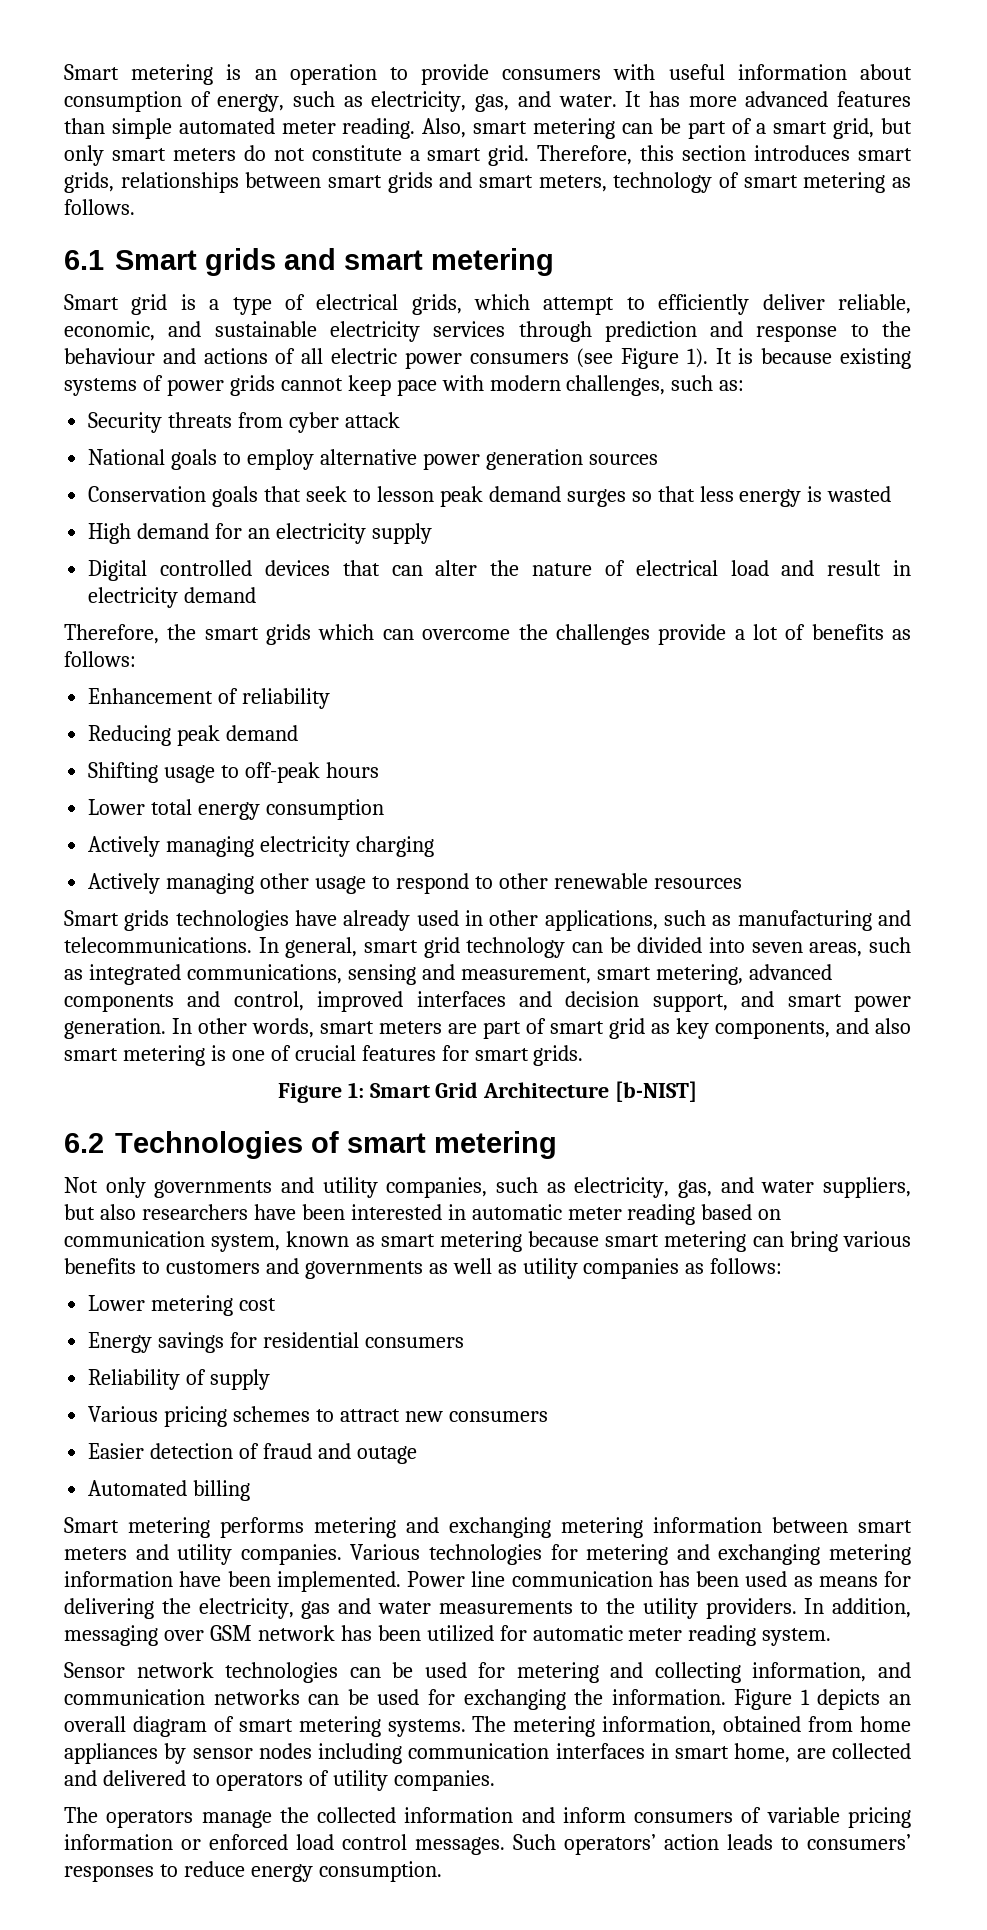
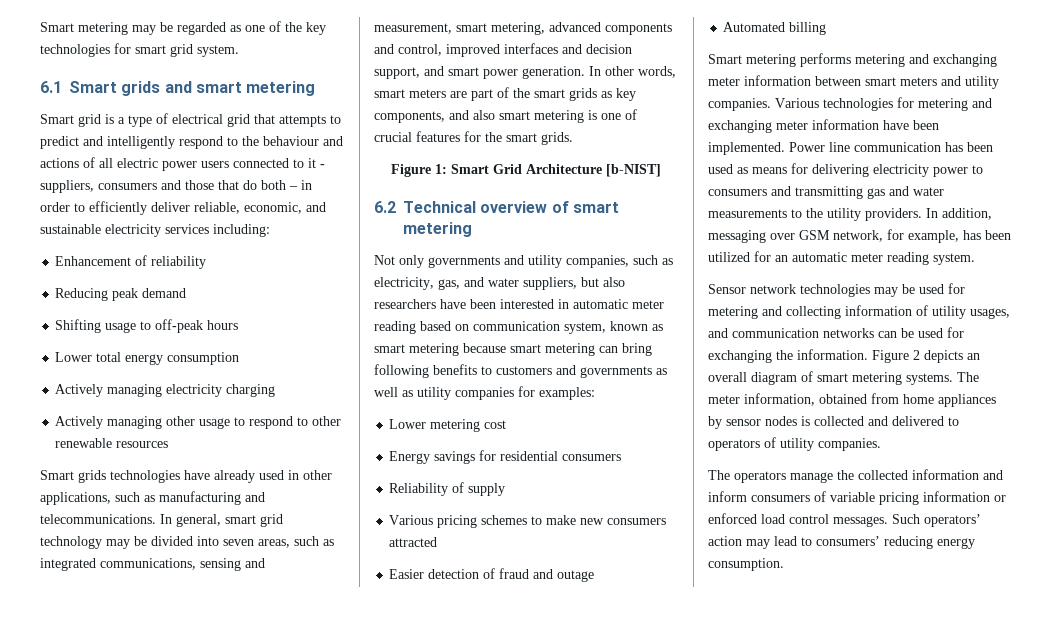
[64,64,912,85] [64,91,912,112] [64,118,913,139] [64,145,912,166] [64,172,911,193] [64,199,135,215] Smart metering is an operation to provide consumers with useful information about consumption of energy, such as electricity, gas, and water. It has more advanced features than simple automated meter reading. Also, smart metering can be part of a smart grid, but only smart meters do not constitute a smart grid. Therefore, this section introduces smart grids, relationships between smart grids and smart meters, technology of smart metering as follows. -> [40,21,326,35] [40,43,239,57] Smart metering may be regarded as one of the key technologies for smart grid system.
[411,294,615,315] grids, which attempt -> [227,114,341,127] [40,136,343,149] [40,157,325,171] [40,180,312,193] [40,202,70,212] grid that attempts to predict and intelligently respond to the behaviour and actions of all electric power users connected to it - suppliers, consumers and those that do both – in order
[518,321,911,342] [64,348,912,369] [64,375,745,396] [88,412,400,433] [88,449,658,470] [88,486,892,507] [88,523,432,544] [88,560,911,581] [88,587,257,608] [64,624,912,645] [64,651,136,667] through prediction and response to the behaviour and actions of all electric power consumers (see Figure 1). It is because existing systems of power grids cannot keep pace with modern challenges, such as: // Security threats from cyber attack // National goals to employ alternative power generation sources // Conservation goals that seek to lesson peak demand surges so that less energy is wasted // High demand for an electricity supply // Digital controlled devices that can alter the nature of electrical load and result in electricity demand // Therefore, the smart grids which can overcome the challenges provide a lot of benefits as follows: -> [213,224,270,237] including:
[572,942,603,953] can -> [106,539,130,549] may
[550,1018,645,1039] smart grid -> [513,88,597,101] the smart grids
(469, 1053) none -> [485,132,502,142] the
[115,1131,303,1159] Technologies -> [403,201,548,213] Technical overview
[842,1231,911,1247] various -> [374,364,429,378] following
[685,1258,783,1274] as follows: -> [518,386,595,400] for examples:
[339,1409,400,1422] attract -> [546,515,577,525] make
(548, 1416) none -> [389,537,438,547] attracted
[561,1517,643,1538] metering -> [708,77,740,86] meter
[829,1544,912,1565] metering -> [776,121,808,130] meter
[161,1598,294,1619] the electricity, -> [873,164,983,177] [708,186,863,199] electricity power to consumers and transmitting
[257,1625,335,1641] network -> [833,229,959,243] network, for example,
(527, 1633) none -> [775,255,788,262] an
[349,1667,381,1678] can -> [874,287,898,297] may
[752,1662,867,1682] information, -> [845,305,1010,319] information of utility usages,
[800,1689,810,1705] 1 -> [913,350,920,360] 2
[513,1716,596,1737] metering -> [708,395,740,404] meter
[318,1743,826,1764] including communication interfaces in smart home, are -> [801,416,810,426] is
[727,1834,911,1850] [64,1861,245,1882] leads to consumers’ responses to reduce -> [746,536,933,549] may lead to consumers’ reducing

